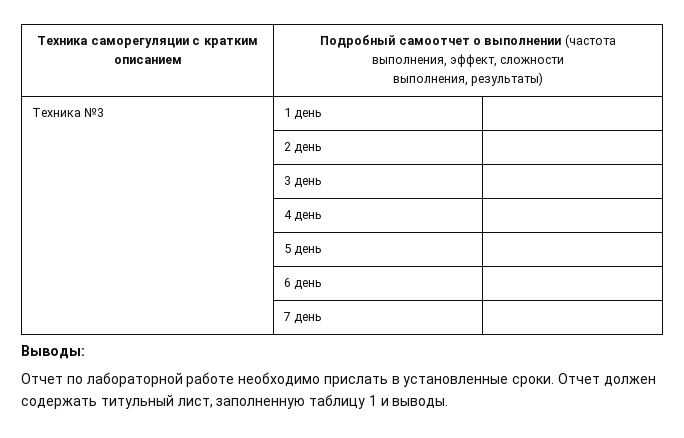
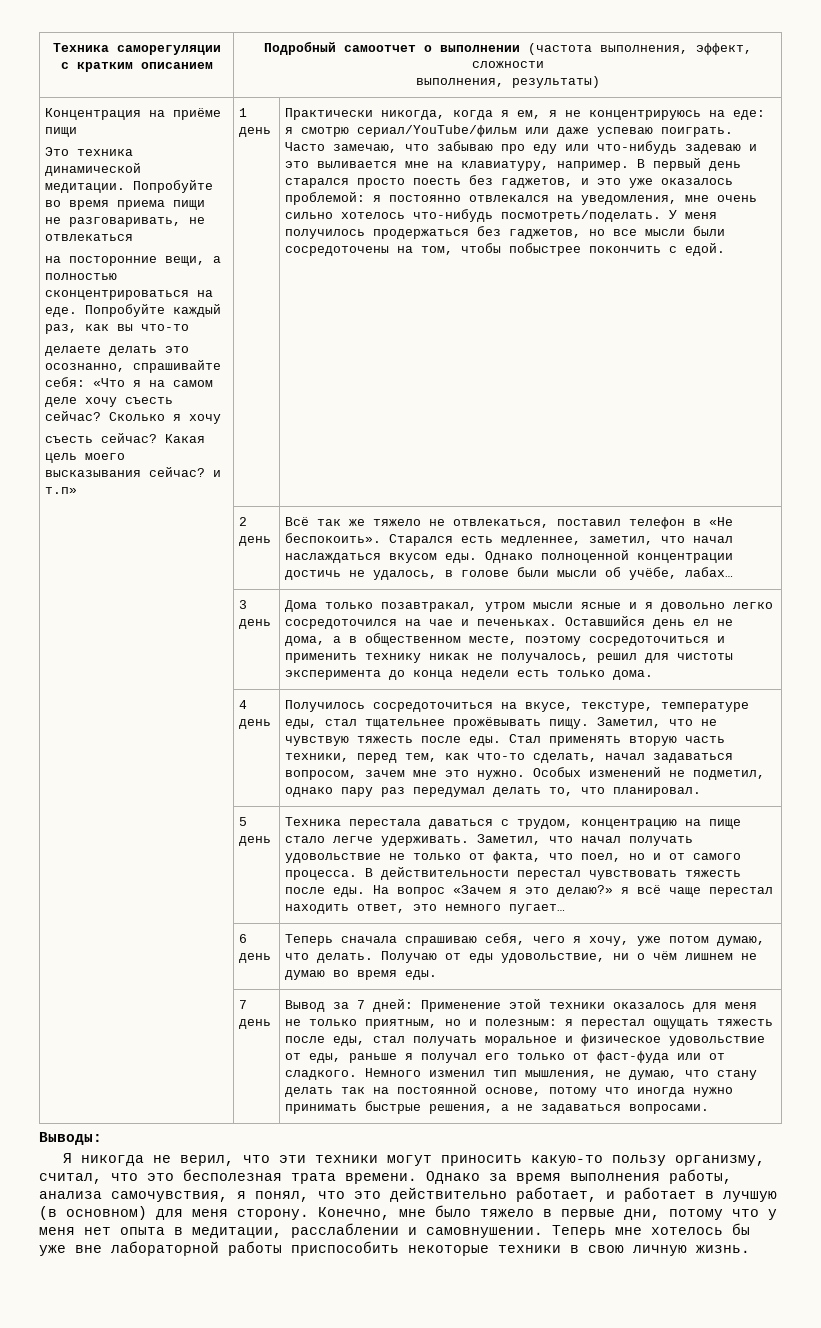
[31,108,105,117] [283,108,323,120] [283,142,323,154] [283,176,323,188] [283,210,323,222] [283,244,323,256] [283,278,323,290] [282,312,323,324] [21,345,85,359] [21,372,656,387] [21,394,449,409] Техника №3 | 1 день | // | 2 день | // | 3 день | // | 4 день | // | 5 день | // | 6 день | // | 7 день | // Выводы: // Отчет по лабораторной работе необходимо прислать в установленные сроки. Отчет должен содержать титульный лист, заполненную таблицу 1 и выводы. -> [45,108,222,120] [45,127,78,137] [45,147,134,156] [45,163,142,176] [45,180,214,193] [45,200,206,210] [45,217,206,227] [45,234,134,241] [45,256,222,266] [45,273,118,280] [45,290,214,300] [45,304,222,317] [45,324,190,334] [45,346,190,356] [45,360,222,373] [45,377,214,387] [45,397,174,407] [45,411,222,424] [45,433,206,443] [45,453,126,463] [45,467,222,477] [45,487,78,494] [239,108,248,117] [239,127,272,137] [285,108,766,120] [285,125,734,137] [285,141,758,154] [285,158,742,171] [285,175,734,188] [285,192,758,205] [285,209,718,222] [285,226,726,239] [285,243,726,256] [239,517,248,526] [239,536,272,546] [285,517,734,529] [285,533,734,546] [285,550,734,563] [285,567,734,580] [239,600,248,609] [239,619,272,629] [285,600,774,612] [285,616,734,629] [285,633,726,646] [285,653,734,663] [285,670,654,680] [239,700,248,709] [239,719,272,729] [285,700,750,712] [285,717,718,729] [285,734,726,746] [285,753,734,763] [285,767,766,780] [285,787,702,797] [239,817,248,826] [239,836,272,846] [285,817,742,829] [285,834,694,846] [285,851,742,863] [285,867,742,880] [285,885,774,897] [285,904,566,914] [239,934,248,943] [239,953,272,963] [285,933,766,946] [285,951,758,963] [285,970,438,980] [239,1000,248,1009] [239,1019,272,1029] [285,999,758,1012] [285,1019,774,1029] [285,1034,766,1046] [285,1051,726,1063] [285,1068,758,1080] [285,1084,734,1097] [285,1101,710,1114] [39,1132,102,1145] [62,1153,765,1166] [39,1169,732,1184] [39,1187,777,1202] [39,1205,777,1220] [39,1223,750,1238] [39,1241,750,1256] Концентрация на приёме пищи // Это техника динамической медитации. Попробуйте во время приема пищи не разговаривать, не отвлекаться // на посторонние вещи, а полностью сконцентрироваться на еде. Попробуйте каждый раз, как вы что-то // делаете делать это осознанно, спрашивайте себя: «Что я на самом деле хочу съесть сейчас? Сколько я хочу // съесть сейчас? Какая цель моего высказывания сейчас? и т.п» | 1 день | Практически никогда, когда я ем, я не концентрируюсь на еде: я смотрю сериал/YouTube/фильм или даже успеваю поиграть. Часто замечаю, что забываю про еду или что-нибудь задеваю и это выливается мне на клавиатуру, например. В первый день старался просто поесть без гаджетов, и это уже оказалось проблемой: я постоянно отвлекался на уведомления, мне очень сильно хотелось что-нибудь посмотреть/поделать. У меня получилось продержаться без гаджетов, но все мысли были сосредоточены на том, чтобы побыстрее покончить с едой. // | 2 день | Всё так же тяжело не отвлекаться, поставил телефон в «Не беспокоить». Старался есть медленнее, заметил, что начал наслаждаться вкусом еды. Однако полноценной концентрации достичь не удалось, в голове были мысли об учёбе, лабах… // | 3 день | Дома только позавтракал, утром мысли ясные и я довольно легко сосредоточился на чае и печеньках. Оставшийся день ел не дома, а в общественном месте, поэтому сосредоточиться и применить технику никак не получалось, решил для чистоты эксперимента до конца недели есть только дома. // | 4 день | Получилось сосредоточиться на вкусе, текстуре, температуре еды, стал тщательнее прожёвывать пищу. Заметил, что не чувствую тяжесть после еды. Стал применять вторую часть техники, перед тем, как что-то сделать, начал задаваться вопросом, зачем мне это нужно. Особых изменений не подметил, однако пару раз передумал делать то, что планировал. // | 5 день | Техника перестала даваться с трудом, концентрацию на пище стало легче удерживать. Заметил, что начал получать удовольствие не только от факта, что поел, но и от самого процесса. В действительности перестал чувствовать тяжесть после еды. На вопрос «Зачем я это делаю?» я всё чаще перестал находить ответ, это немного пугает… // | 6 день | Теперь сначала спрашиваю себя, чего я хочу, уже потом думаю, что делать. Получаю от еды удовольствие, ни о чём лишнем не думаю во время еды. // | 7 день | Вывод за 7 дней: Применение этой техники оказалось для меня не только приятным, но и полезным: я перестал ощущать тяжесть после еды, стал получать моральное и физическое удовольствие от еды, раньше я получал его только от фаст-фуда или от сладкого. Немного изменил тип мышления, не думаю, что стану делать так на постоянной основе, потому что иногда нужно принимать быстрые решения, а не задаваться вопросами. // Выводы: // Я никогда не верил, что эти техники могут приносить какую-то пользу организму, считал, что это бесполезная трата времени. Однако за время выполнения работы, анализа самочувствия, я понял, что это действительно работает, и работает в лучшую (в основном) для меня сторону. Конечно, мне было тяжело в первые дни, потому что у меня нет опыта в медитации, расслаблении и самовнушении. Теперь мне хотелось бы уже вне лабораторной работы приспособить некоторые техники в свою личную жизнь.

